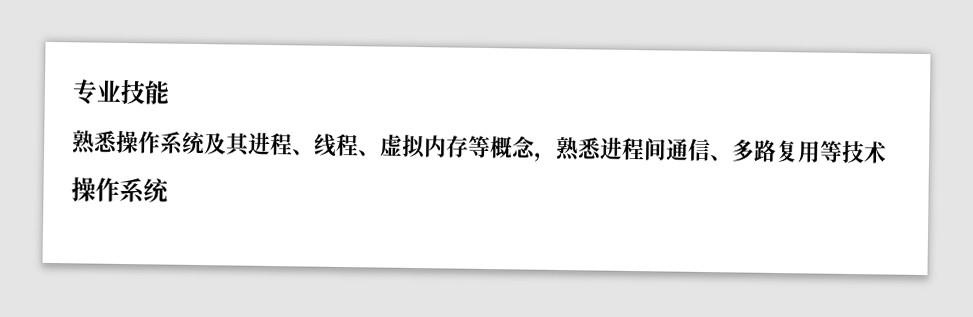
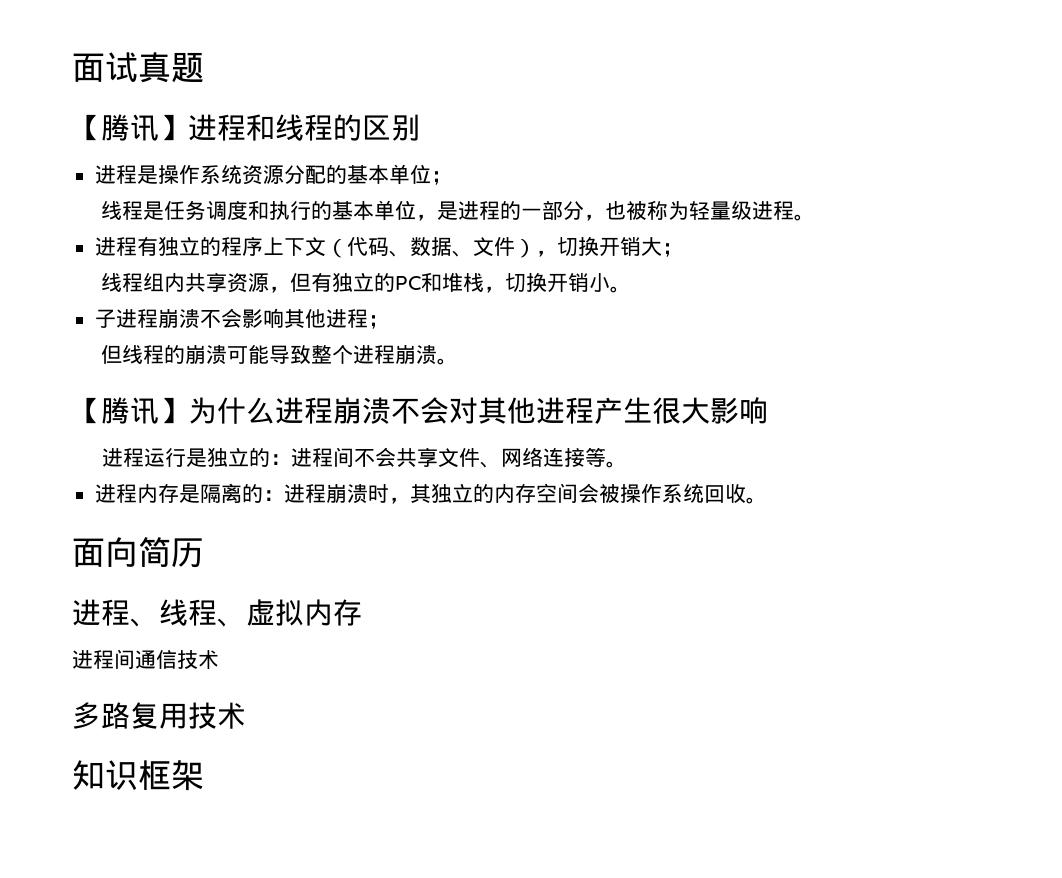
[72,79,170,105] [72,130,252,157] 专业技能 // 熟悉操作系统及其 -> [72,52,204,83] [72,114,420,141] [95,164,453,185] [100,200,815,221] [95,236,684,258] [100,272,631,293] [95,308,390,329] [100,344,458,365] [72,397,768,424] [101,447,627,468] [95,483,768,504] [72,537,204,568] 面试真题 // 【腾讯】进程和线程的区别 // 进程是操作系统资源分配的基本单位； // 线程是任务调度和执行的基本单位，是进程的一部分，也被称为轻量级进程。 // 进程有独立的程序上下文（代码、数据、文件），切换开销大； // 线程组内共享资源，但有独立的PC和堆栈，切换开销小。 // 子进程崩溃不会影响其他进程； // 但线程的崩溃可能导致整个进程崩溃。 // 【腾讯】为什么进程崩溃不会对其他进程产生很大影响 // 进程运行是独立的：进程间不会共享文件、网络连接等。 // 进程内存是隔离的：进程崩溃时，其独立的内存空间会被操作系统回收。 // 面向简历 //
[468,135,603,162] 等概念，熟悉 -> (362, 612) //
[709,155,733,162] 、 -> [177,650,219,669] 技术 //
[819,140,887,164] [71,177,170,204] 等技术 // 操作系统 -> [188,702,246,729] [72,760,204,791] 技术 // 知识框架

